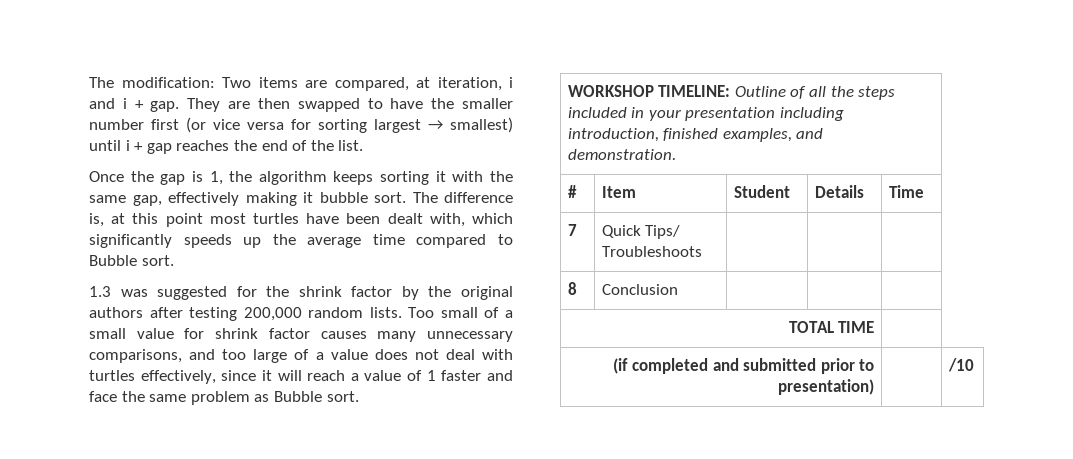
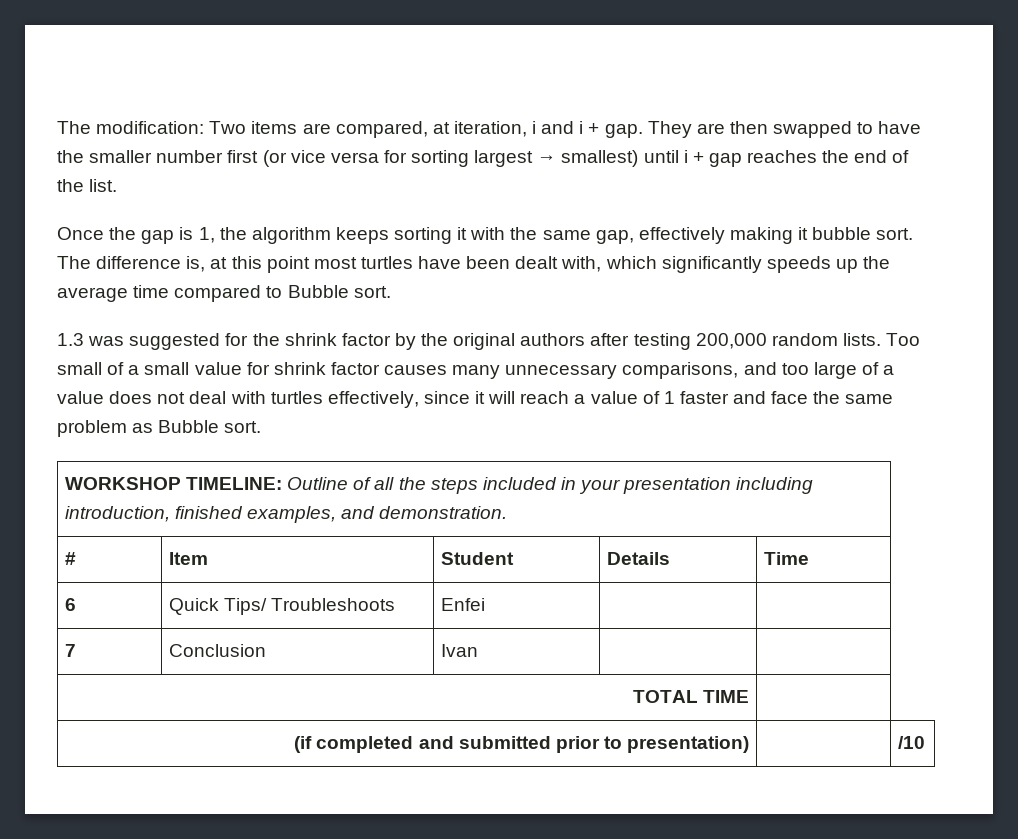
[567,224,577,236] 7 -> [64,598,76,611] 6
[567,282,577,295] | | // 8 -> [440,598,485,611] [64,644,76,657] Enfei | | // 7
(678, 289) none -> [440,644,478,657] Ivan

